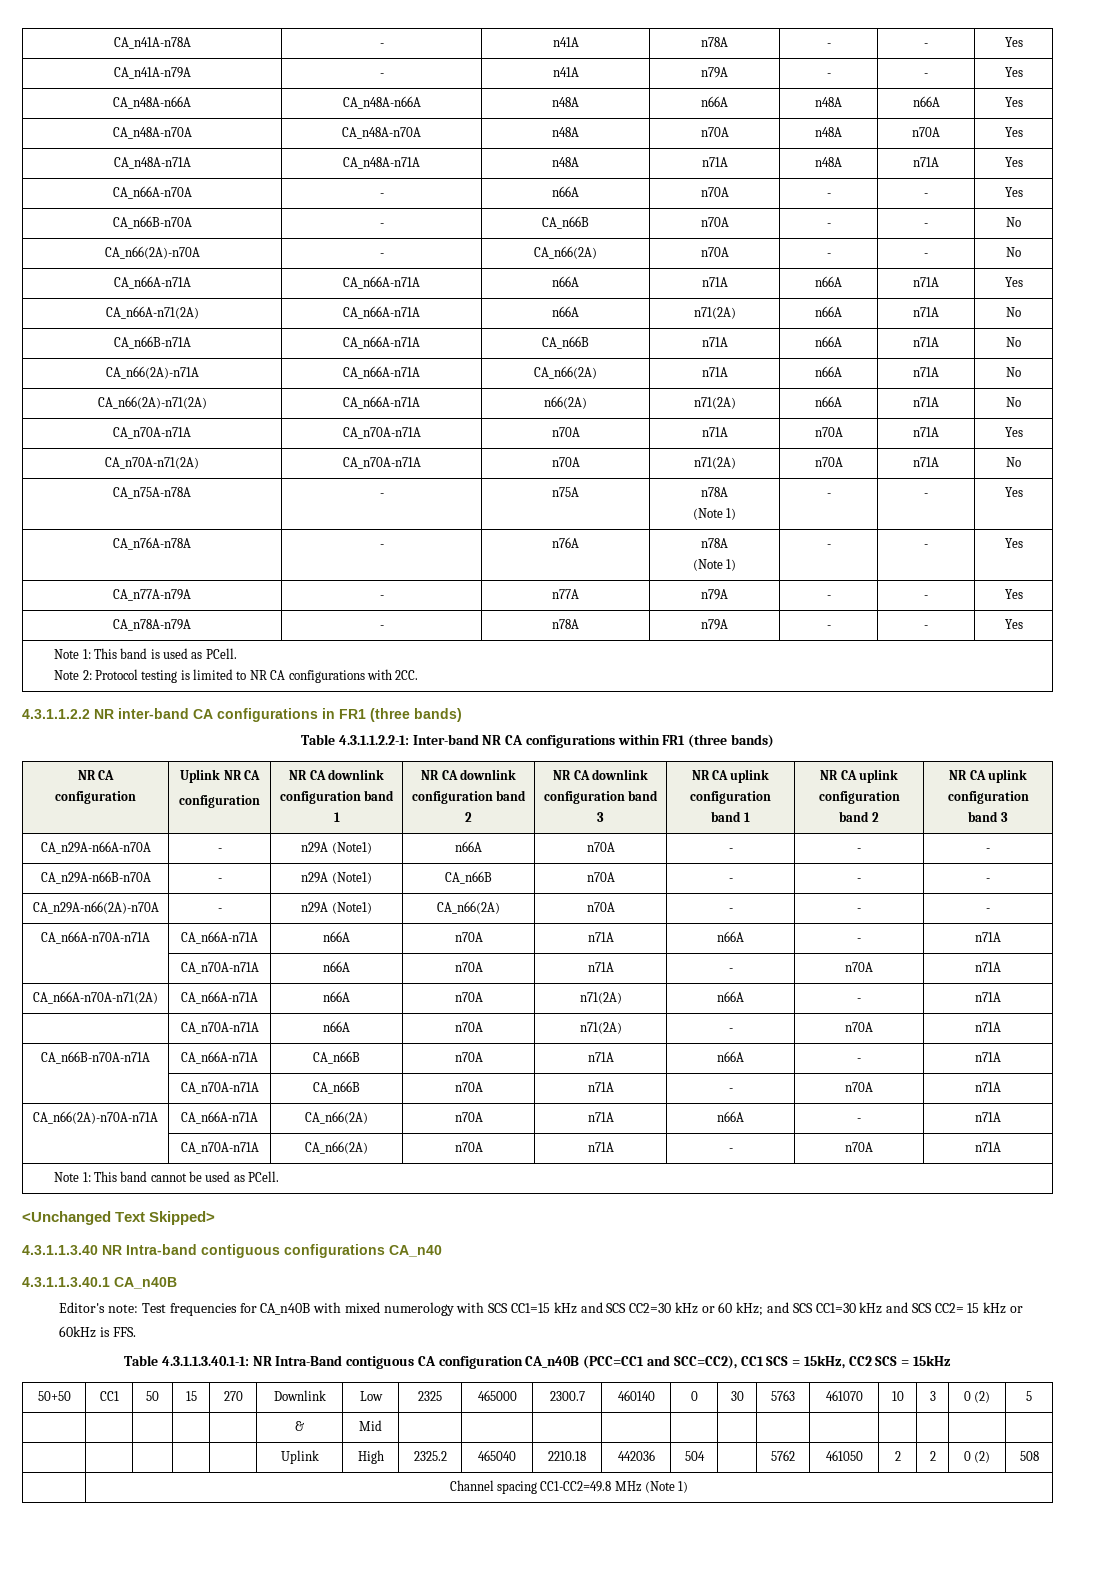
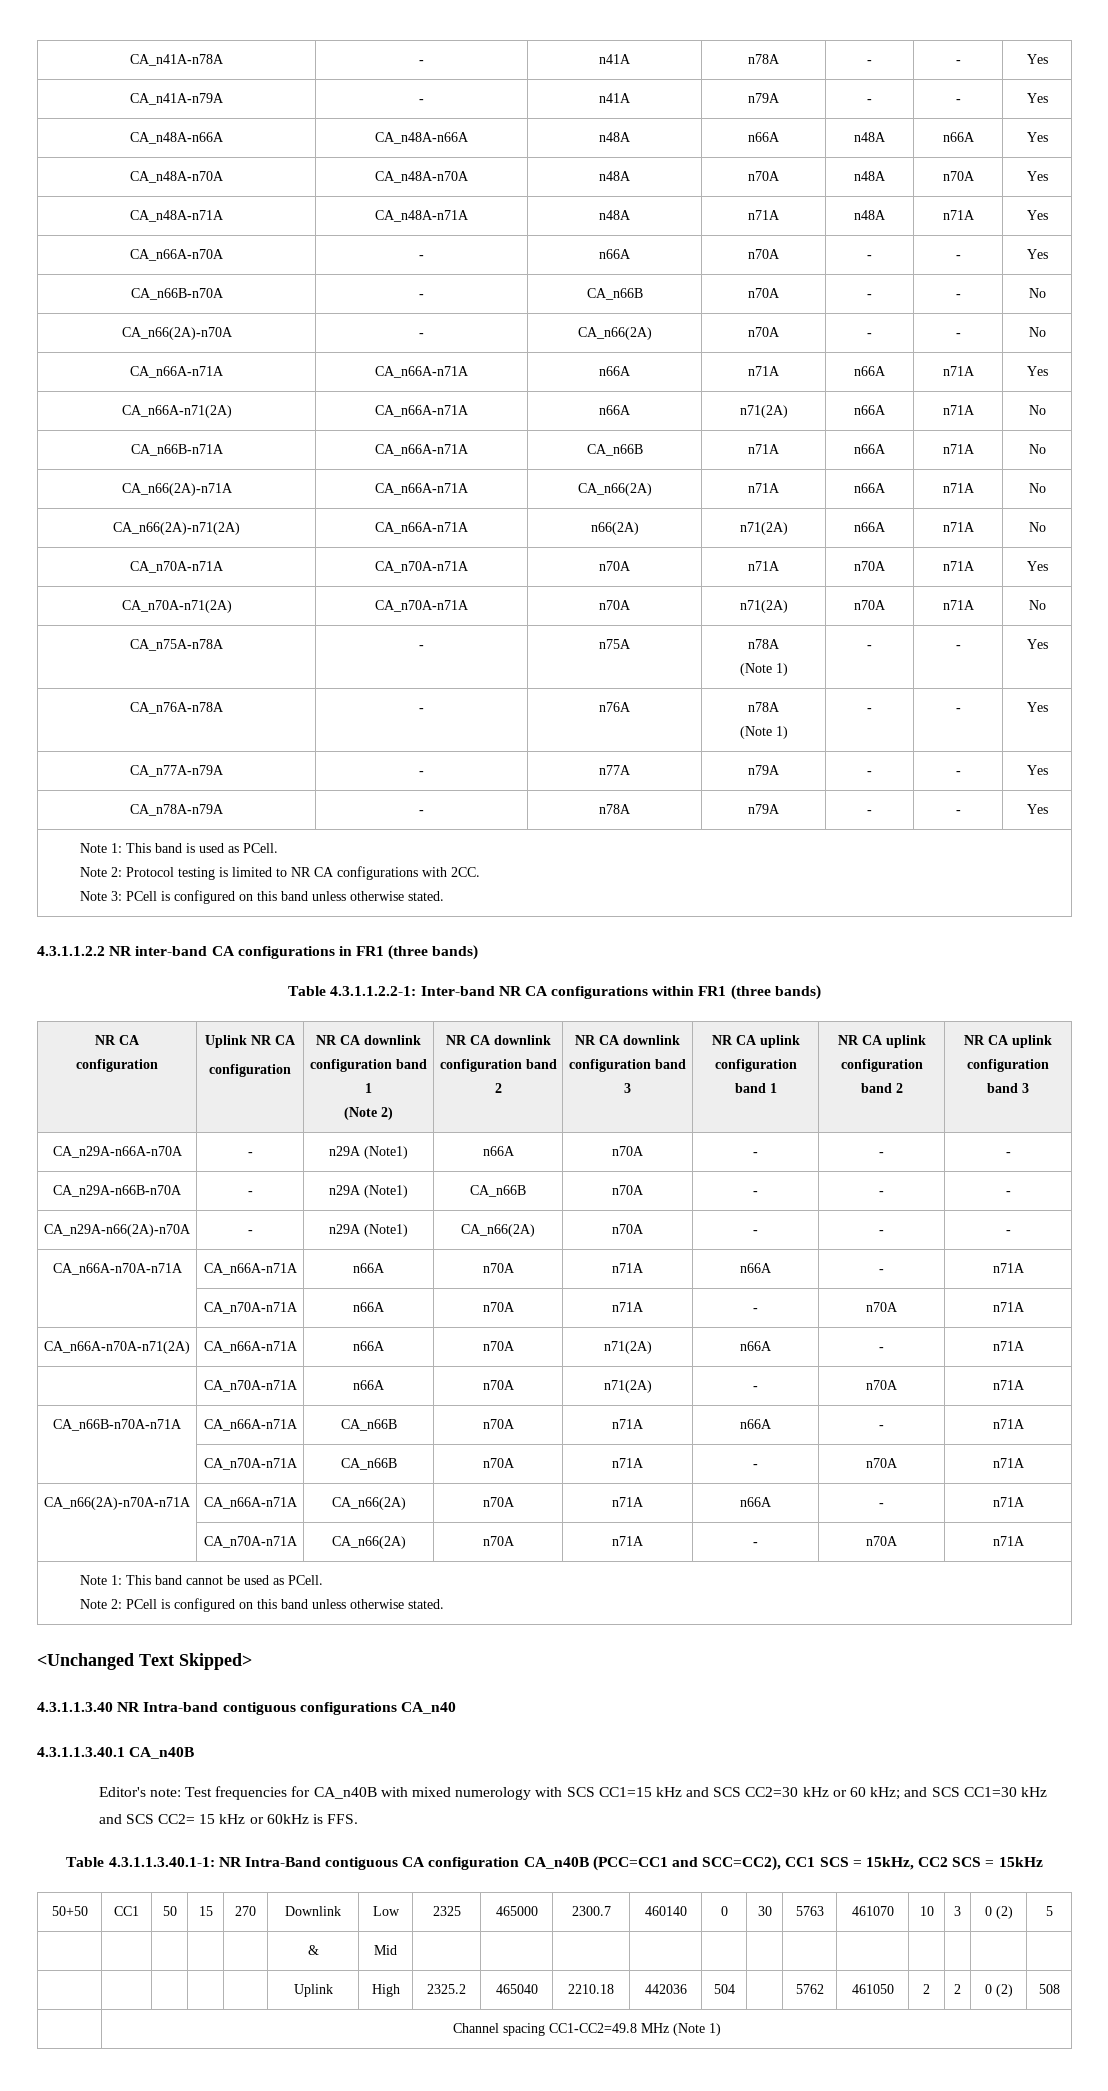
(419, 675) none -> [80,890,445,904] // Note 3: PCell is configured on this band unless otherwise stated.
(340, 817) none -> [344,1107,393,1120] // (Note 2)
(280, 1176) none -> [80,1598,445,1612] // Note 2: PCell is configured on this band unless otherwise stated.

